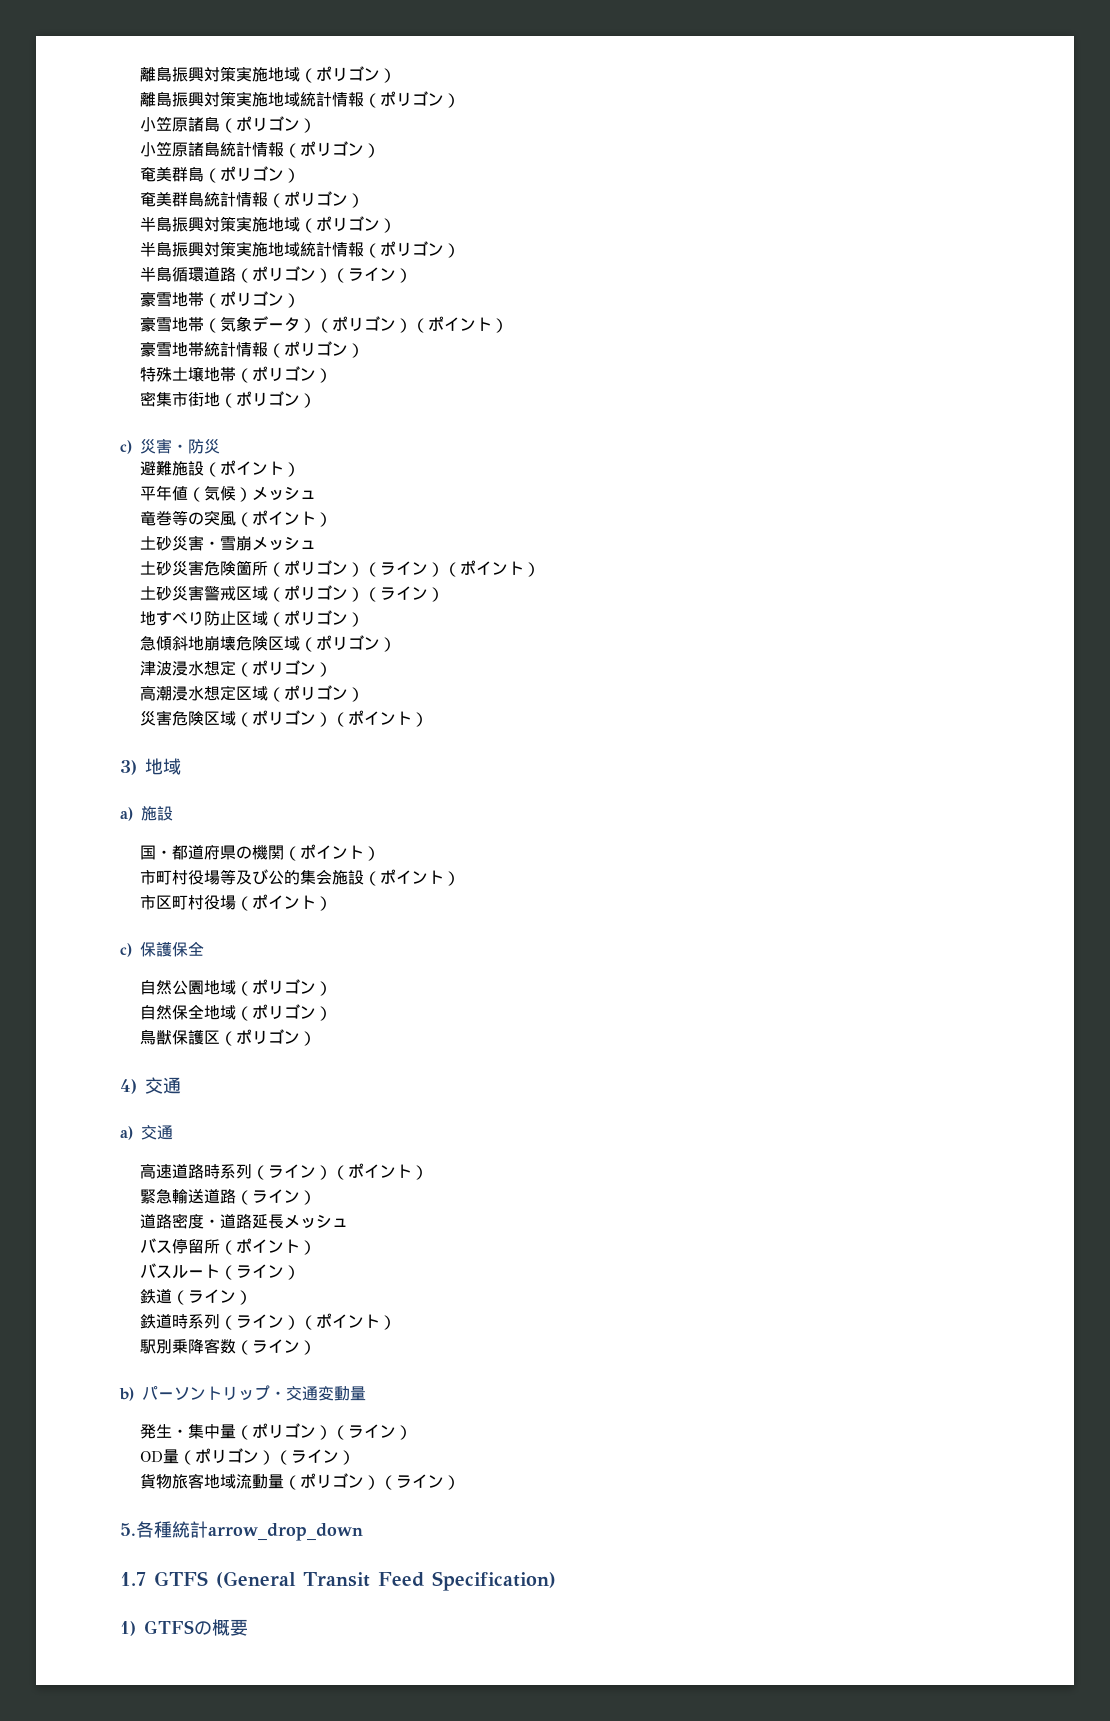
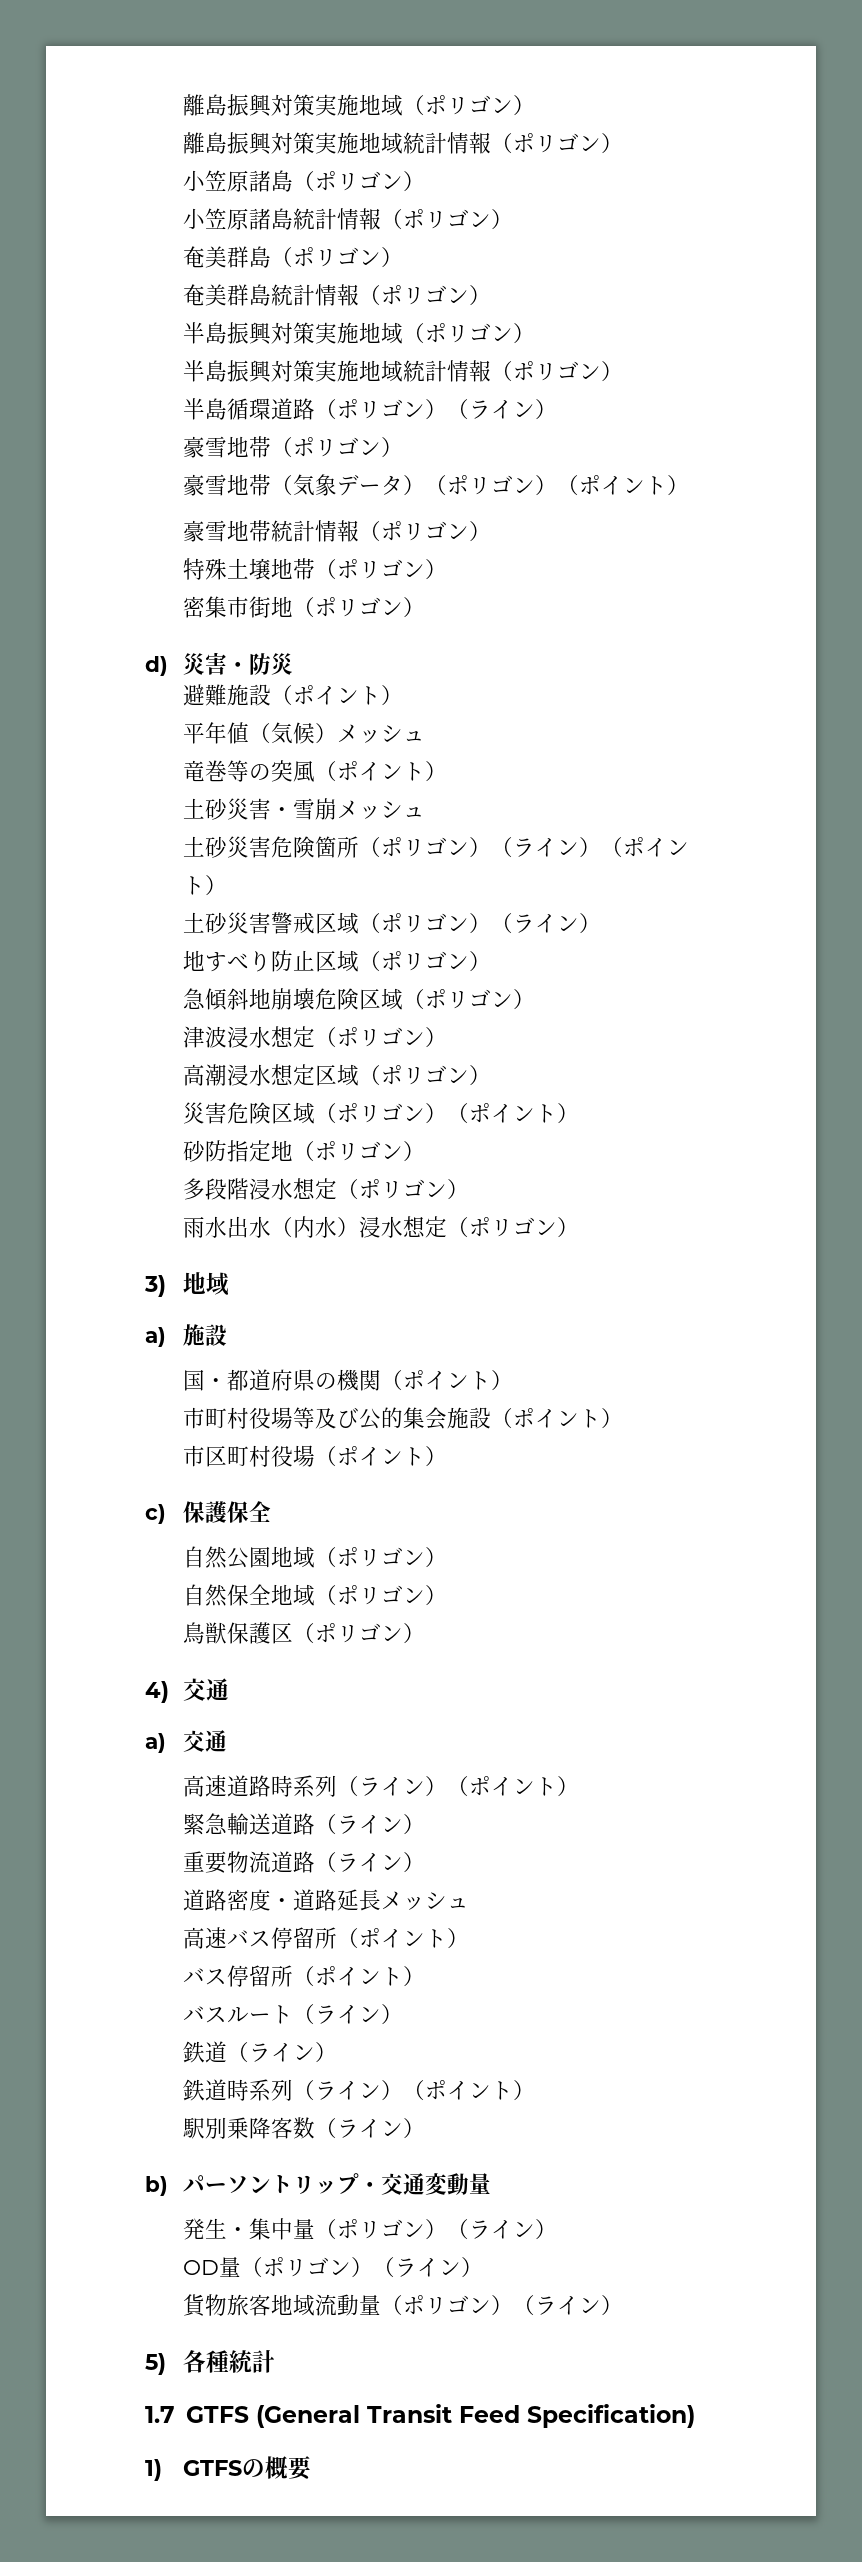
[120,440,132,454] c) -> [145,656,168,676] d)
(429, 719) none -> [182,1140,425,1162] [182,1178,469,1200] [182,1216,579,1238] // 砂防指定地（ポリゴン） // 多段階浸水想定（ポリゴン） // 雨水出水（内水）浸水想定（ポリゴン）
(317, 1197) none -> [182,1851,425,1874] // 重要物流道路（ライン）
(349, 1222) none -> [182,1927,469,1949] // 高速バス停留所（ポイント）
[120,1523,136,1536] 5. -> [145,2353,166,2375] 5)
[208,1523,363,1541] arrow_drop_down -> (275, 2361) none

